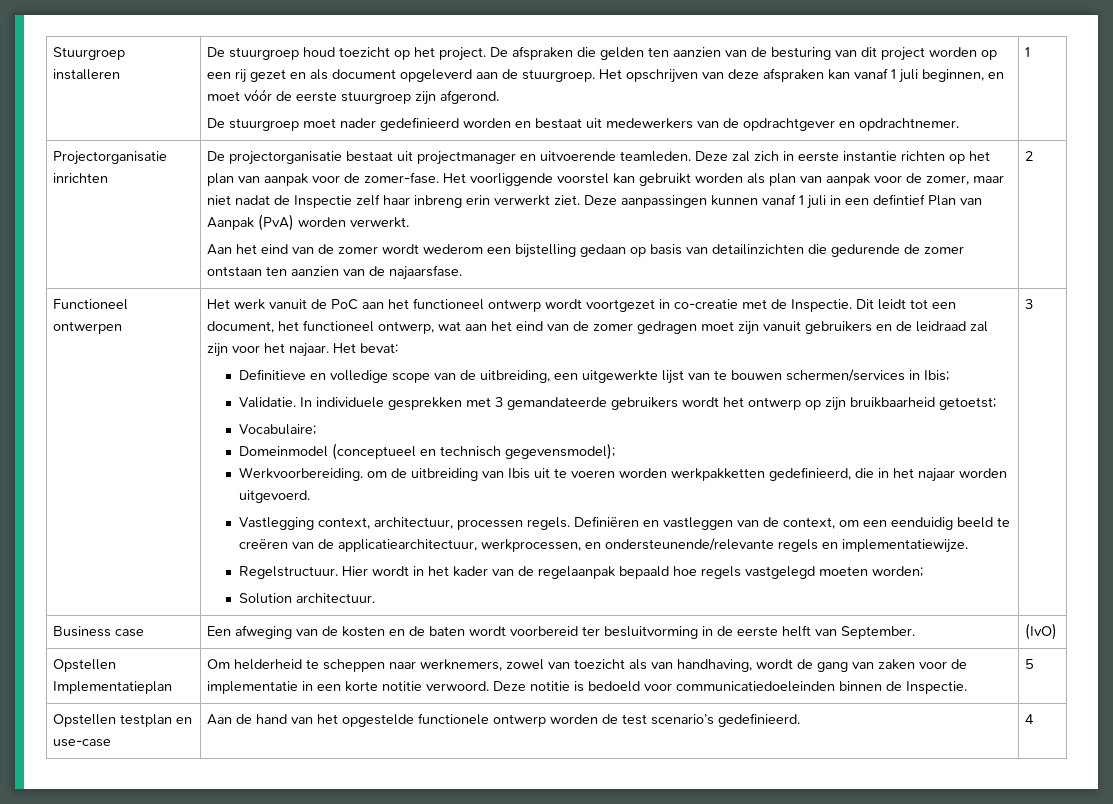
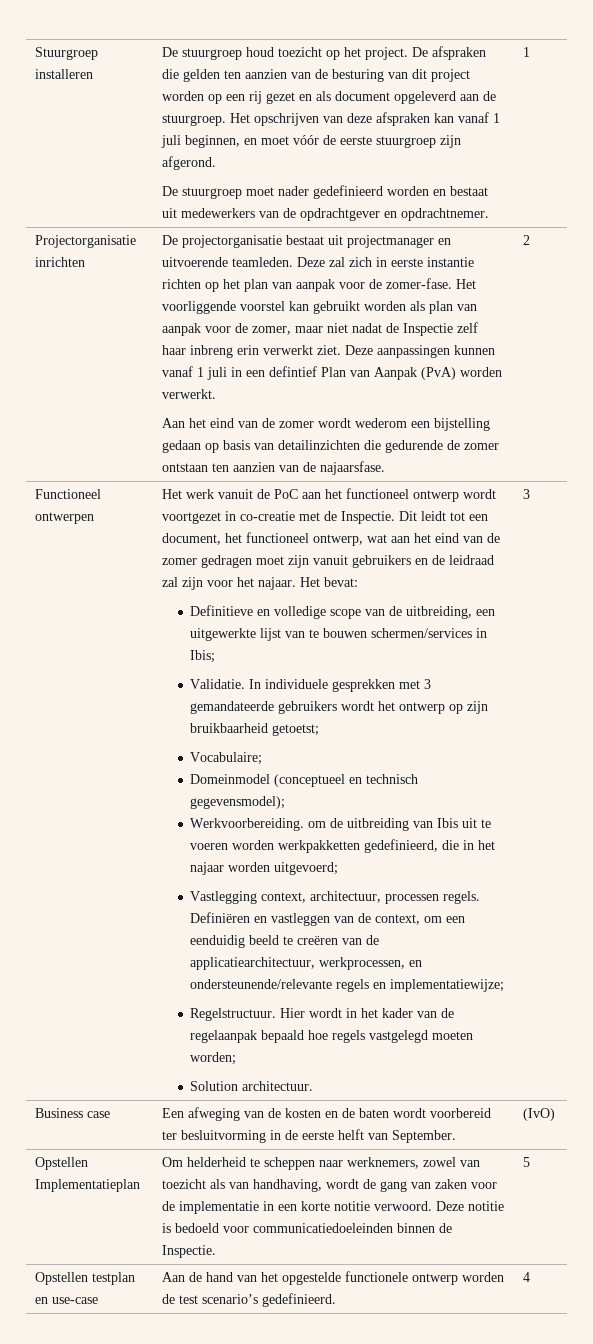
[239,490,311,503] uitgevoerd. -> [274,862,339,875] uitgevoerd;
[842,539,969,553] implementatiewijze. -> [390,979,505,992] implementatiewijze;

